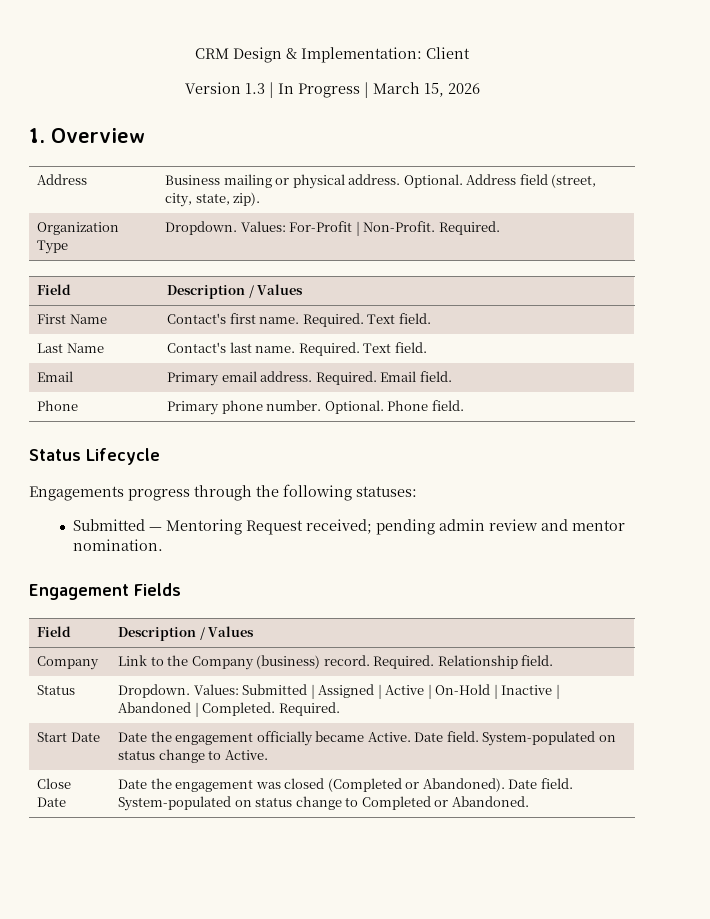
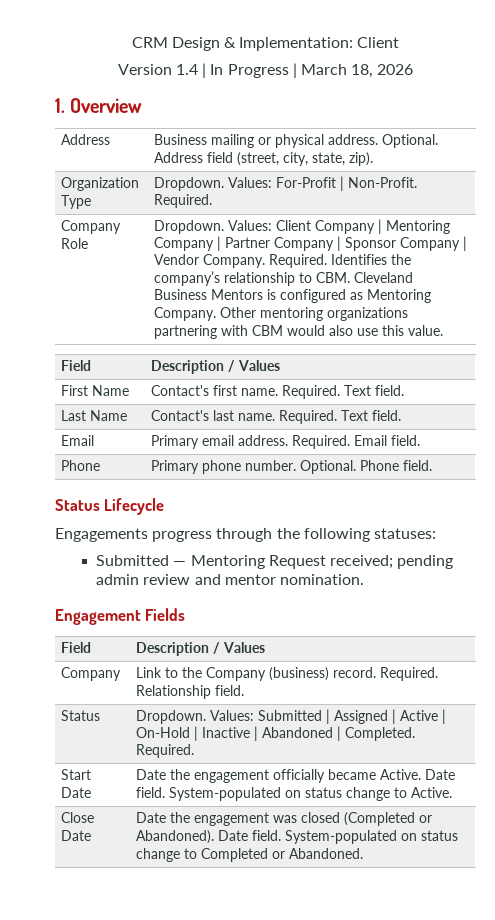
[244,83,265,94] 1.3 -> [175,64,198,75] 1.4
[423,83,444,97] 15, -> [351,64,374,78] 18,
(500, 228) none -> [61,220,122,234] [61,238,89,249] [154,219,451,234] [154,236,468,251] [154,254,412,268] [154,271,414,286] [154,289,432,303] [154,307,409,321] [154,325,444,339] // Company Role | Dropdown. Values: Client Company | Mentoring Company | Partner Company | Sponsor Company | Vendor Company. Required. Identifies the company’s relationship to CBM. Cleveland Business Mentors is configured as Mentoring Company. Other mentoring organizations partnering with CBM would also use this value.

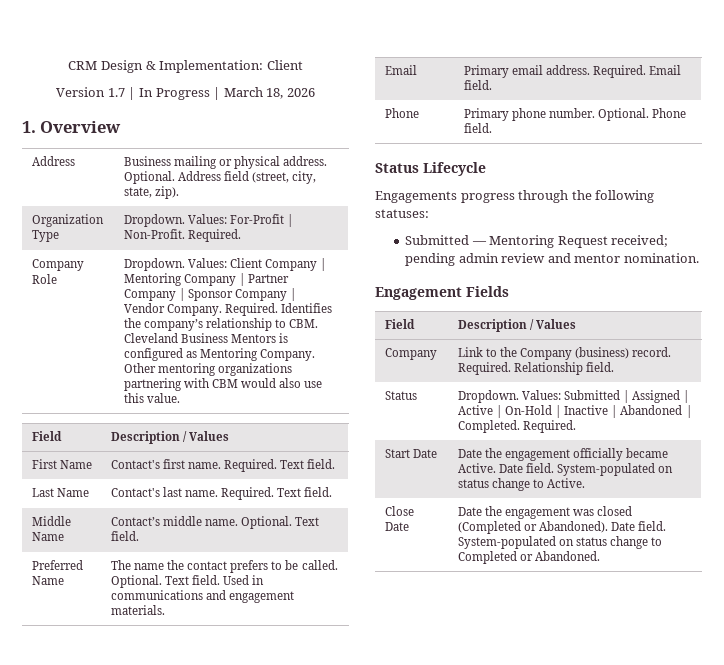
[175,64,198,75] 1.4 -> [107,88,125,97] 1.7
(402, 415) none -> [31,516,71,526] [31,532,64,541] [110,516,320,529] [110,531,139,541] [31,560,83,570] [31,576,64,585] [110,560,338,573] [110,575,265,588] [110,590,295,603] [110,605,165,615] // Middle Name | Contact’s middle name. Optional. Text field. // Preferred Name | The name the contact prefers to be called. Optional. Text field. Used in communications and engagement materials.

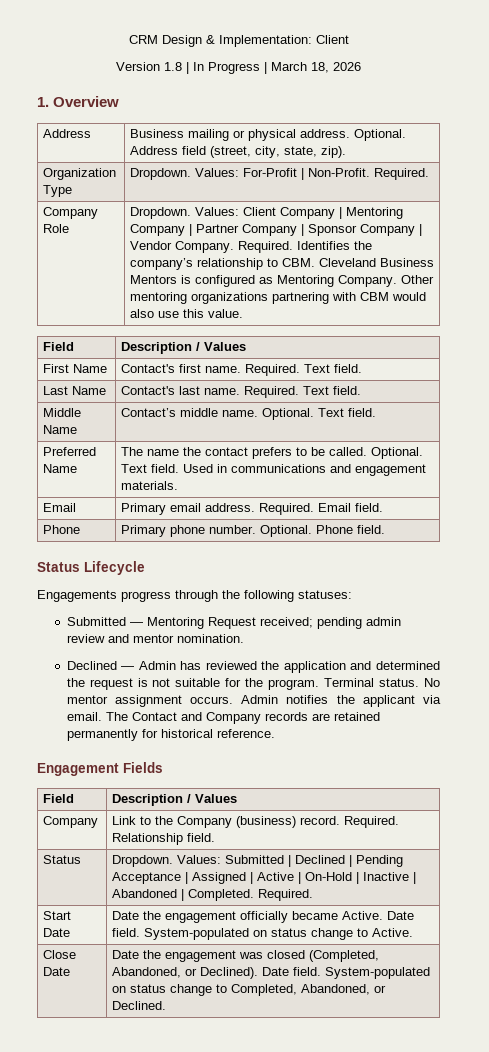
[107,88,125,97] 1.7 -> [164,62,182,71] 1.8
(699, 258) none -> [66,661,441,673] [66,678,440,690] [66,695,441,707] [66,712,380,724] [66,729,275,741] // Declined — Admin has reviewed the application and determined the request is not suitable for the program. Terminal status. No mentor assignment occurs. Admin notifies the applicant via email. The Contact and Company records are retained permanently for historical reference.
(630, 396) none -> [294,855,403,867] [111,872,188,884] Declined | Pending Acceptance |
[457,521,667,534] [457,536,663,549] [457,551,601,564] (Completed or Abandoned). Date field. System-populated on status change to Completed or Abandoned. -> [308,950,379,962] [111,967,430,979] [111,984,386,996] [111,1001,166,1010] (Completed, Abandoned, or Declined). Date field. System-populated on status change to Completed, Abandoned, or Declined.

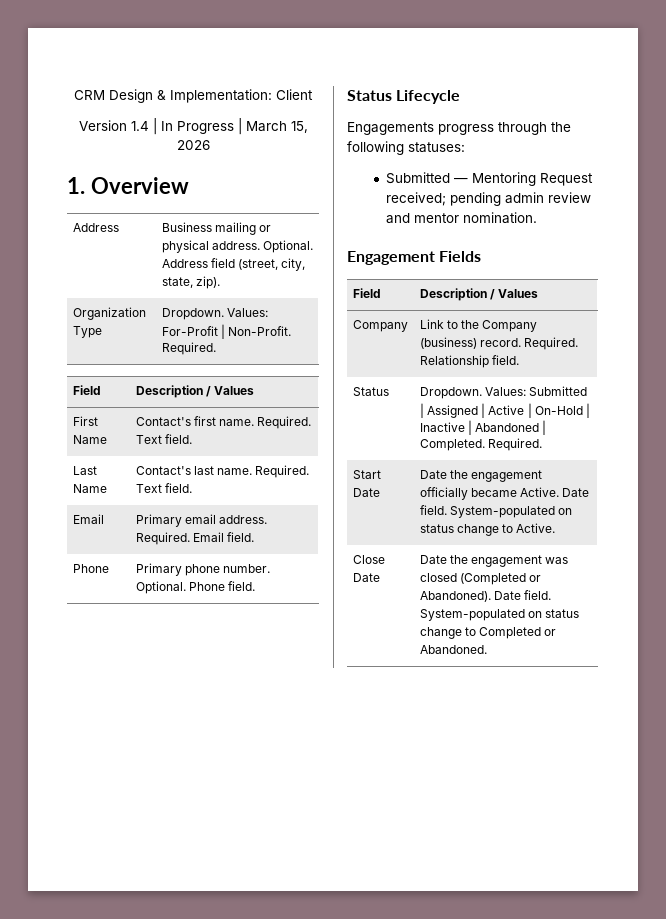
[164,62,182,71] 1.8 -> [130,121,149,131] 1.4
[311,62,329,73] 18, -> [290,121,308,133] 15,
[42,207,98,219] [42,224,69,233] [129,207,403,219] [129,224,422,236] [129,241,372,253] [129,258,434,270] [129,275,434,287] [129,292,426,304] [129,309,243,318] // Company Role | Dropdown. Values: Client Company | Mentoring Company | Partner Company | Sponsor Company | Vendor Company. Required. Identifies the company’s relationship to CBM. Cleveland Business Mentors is configured as Mentoring Company. Other mentoring organizations partnering with CBM would also use this value. -> (216, 348) none
[42,408,81,417] [42,425,77,434] [120,408,376,420] [42,447,96,456] [42,464,77,473] [120,447,423,459] [120,464,426,476] [120,481,178,490] // Middle Name | Contact’s middle name. Optional. Text field. // Preferred Name | The name the contact prefers to be called. Optional. Text field. Used in communications and engagement materials. -> (192, 488) none
[66,661,441,673] [66,678,440,690] [66,695,441,707] [66,712,380,724] [66,729,275,741] // Declined — Admin has reviewed the application and determined the request is not suitable for the program. Terminal status. No mentor assignment occurs. Admin notifies the applicant via email. The Contact and Company records are retained permanently for historical reference. -> (538, 218) none
[294,855,403,867] [111,872,188,884] Declined | Pending Acceptance | -> (424, 410) none
[308,950,379,962] [111,967,430,979] [111,984,386,996] [111,1001,166,1010] (Completed, Abandoned, or Declined). Date field. System-populated on status change to Completed, Abandoned, or Declined. -> [459,573,542,585] [419,590,552,602] [419,609,580,621] [419,627,557,639] [419,645,487,654] (Completed or Abandoned). Date field. System-populated on status change to Completed or Abandoned.

